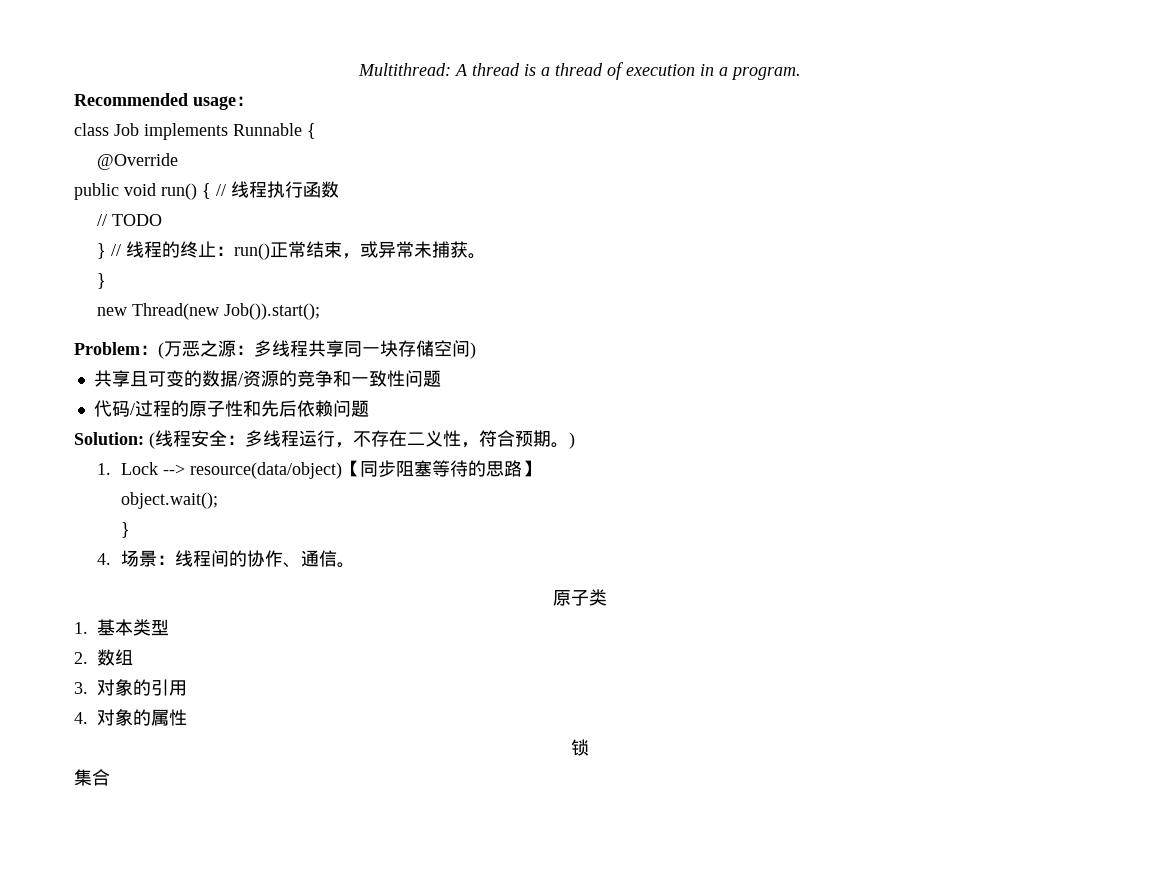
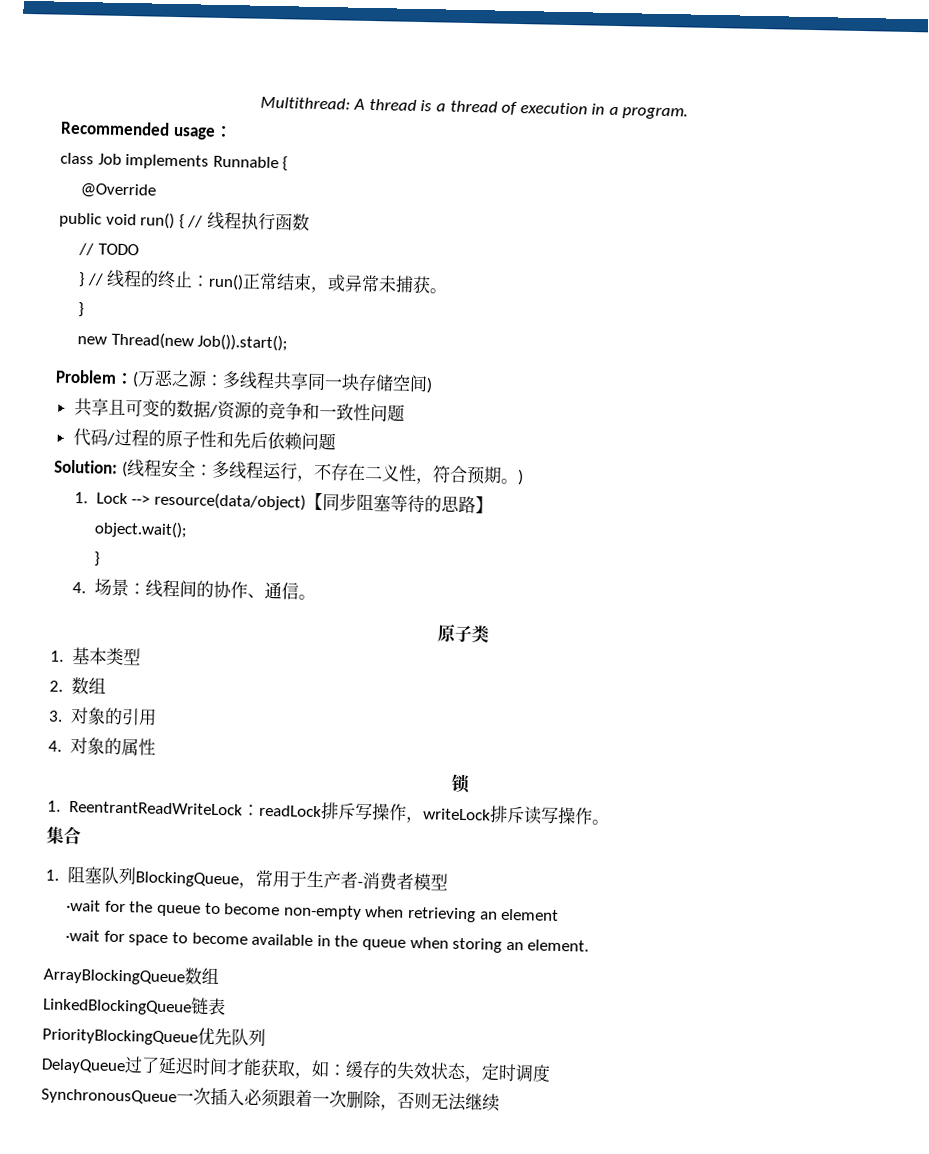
[74,769,110,786] 集合 -> [47,800,610,826] [46,825,81,845] [45,865,448,891] [66,899,560,923] [65,929,590,953] [43,967,219,986] [43,997,226,1016] [42,1027,266,1047] [41,1056,551,1083] [41,1087,500,1112] 1. ReentrantReadWriteLock：readLock排斥写操作，writeLock排斥读写操作。 // 集合 // 1.阻塞队列BlockingQueue，常用于生产者-消费者模型 // ·wait for the queue to become non-empty when retrieving an element // ·wait for space to become available in the queue when storing an element. // ArrayBlockingQueue数组 // LinkedBlockingQueue链表 // PriorityBlockingQueue优先队列 // DelayQueue过了延迟时间才能获取，如：缓存的失效状态，定时调度 // SynchronousQueue一次插入必须跟着一次删除，否则无法继续

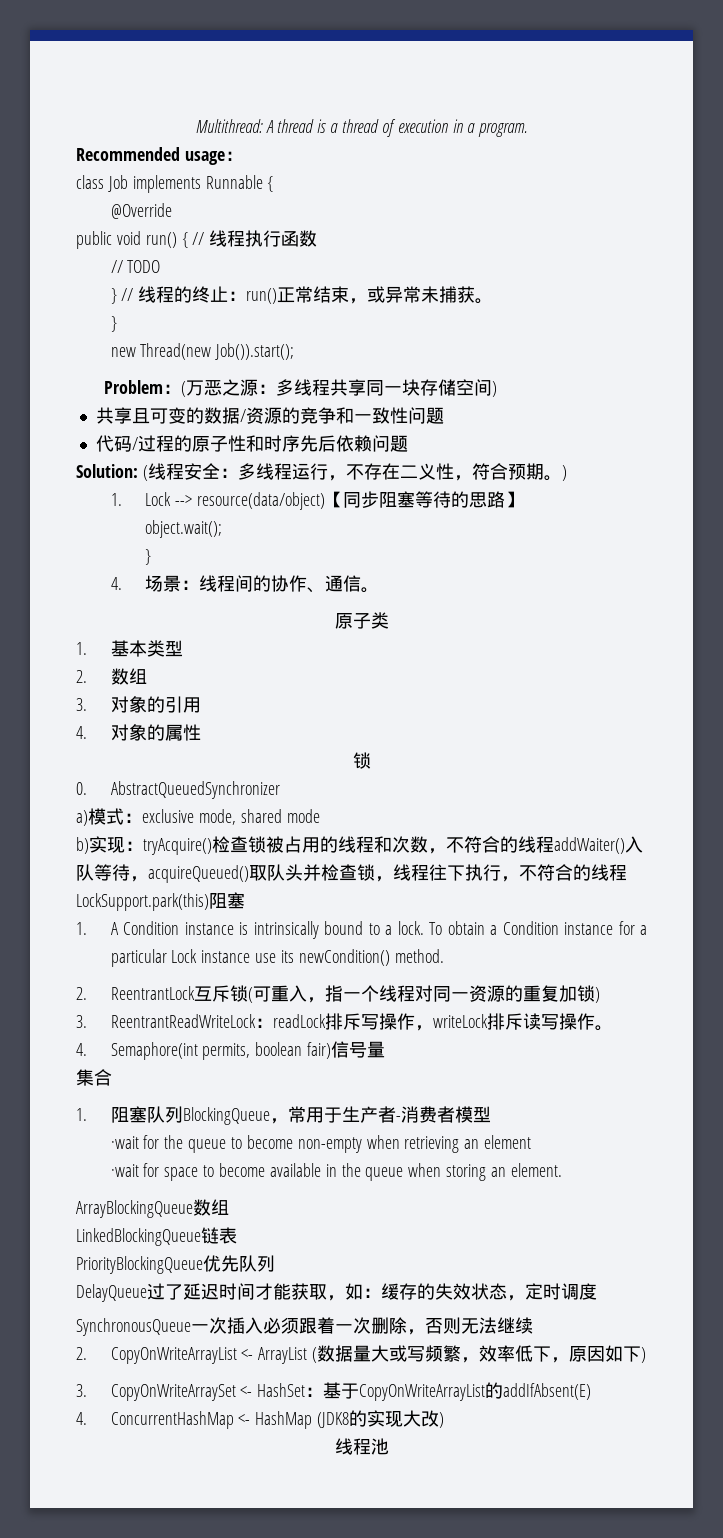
(234, 439) none -> [263,435,300,452] 时序
[47,800,61,812] 1. -> [76,781,280,799] [76,808,320,826] [76,836,643,855] [76,864,627,883] [76,892,245,911] [76,921,648,939] [110,949,444,967] [76,985,600,1003] [76,1015,87,1028] 0. AbstractQueuedSynchronizer // a)模式：exclusive mode, shared mode // b)实现：tryAcquire()检查锁被占用的线程和次数，不符合的线程addWaiter()入队等待，acquireQueued()取队头并检查锁，线程往下执行，不符合的线程LockSupport.park(this)阻塞 // 1. A Condition instance is intrinsically bound to a lock. To obtain a Condition instance for a particular Lock instance use its newCondition() method. // 2. ReentrantLock互斥锁(可重入，指一个线程对同一资源的重复加锁) // 3.
(610, 822) none -> [76,1041,386,1060] // 4. Semaphore(int permits, boolean fair)信号量
(500, 1102) none -> [76,1345,647,1364] [76,1382,592,1401] [76,1410,445,1429] [334,1438,389,1455] // 2. CopyOnWriteArrayList <- ArrayList (数据量大或写频繁，效率低下，原因如下) // 3. CopyOnWriteArraySet <- HashSet：基于CopyOnWriteArrayList的addIfAbsent(E) // 4. ConcurrentHashMap <- HashMap (JDK8的实现大改) // 线程池

